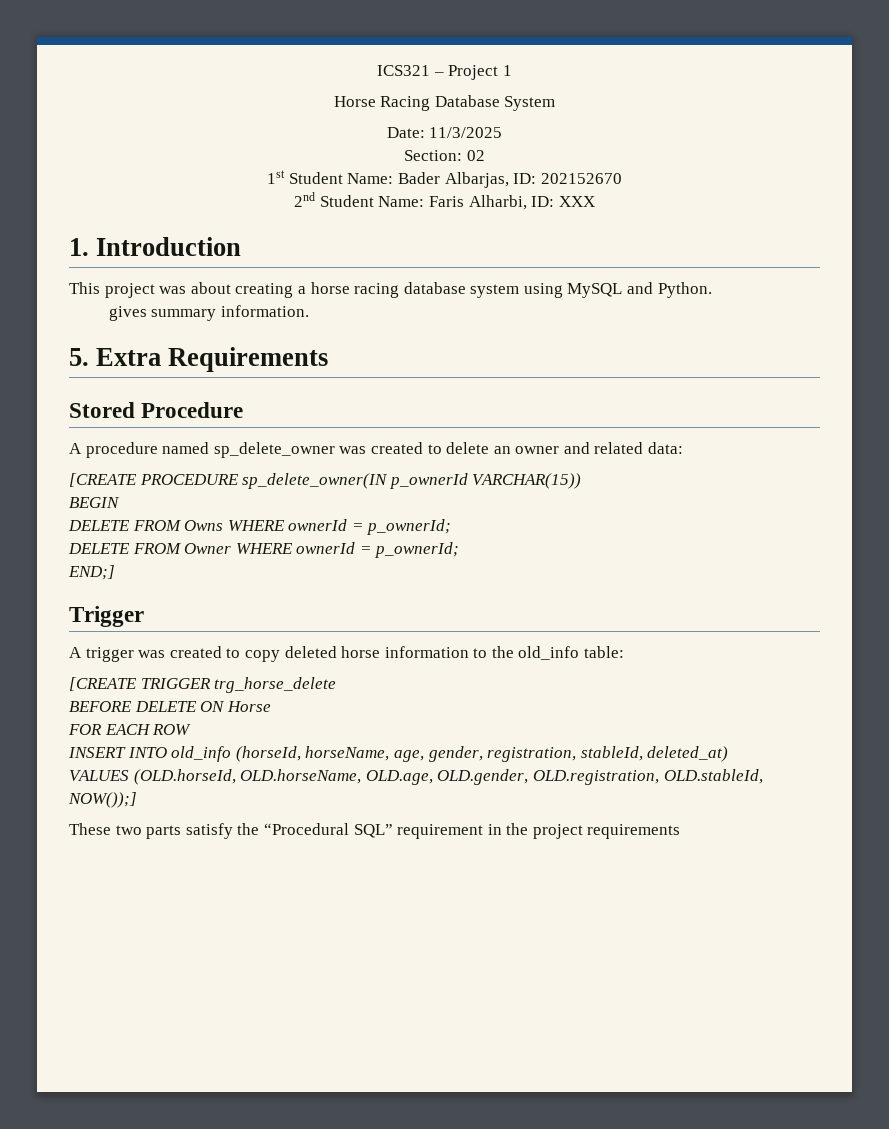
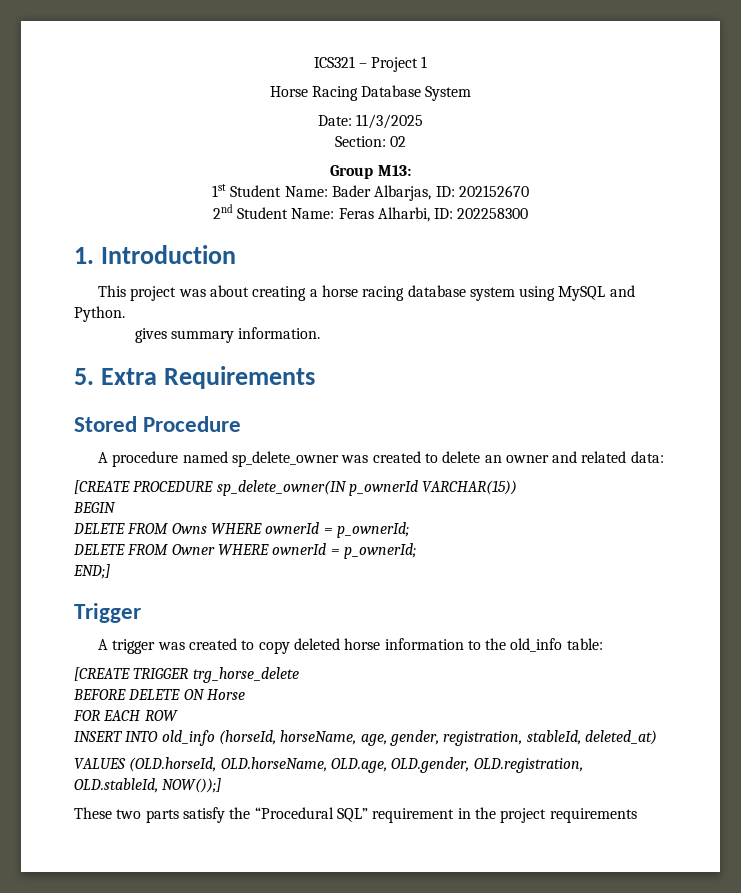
(485, 155) none -> [330,165,411,179] // Group M13:
[428,196,464,207] Faris -> [338,208,374,219] Feras
[558,196,595,207] XXX -> [457,208,529,219] 202258300

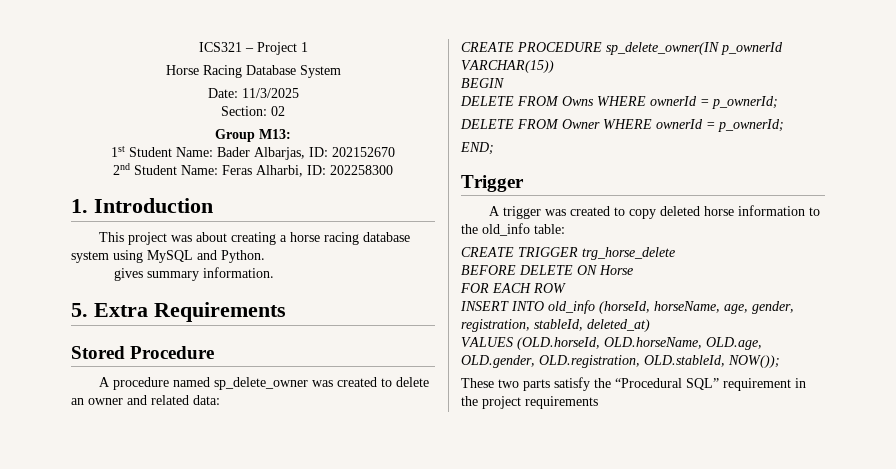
[74,480,130,494] [CREATE -> [461,42,514,52] CREATE
[73,564,110,579] END;] -> [460,142,494,155] END;
[74,667,130,681] [CREATE -> [461,247,514,257] CREATE
[162,778,222,793] NOW());] -> [728,355,780,368] NOW());

